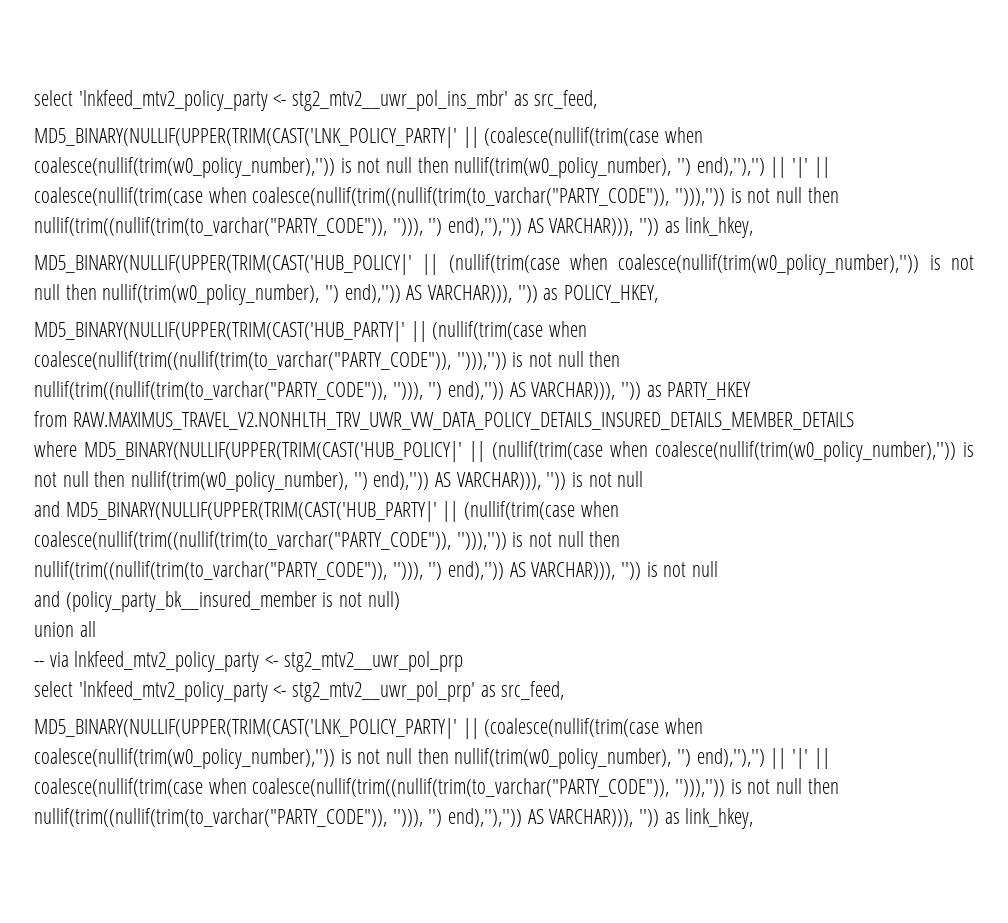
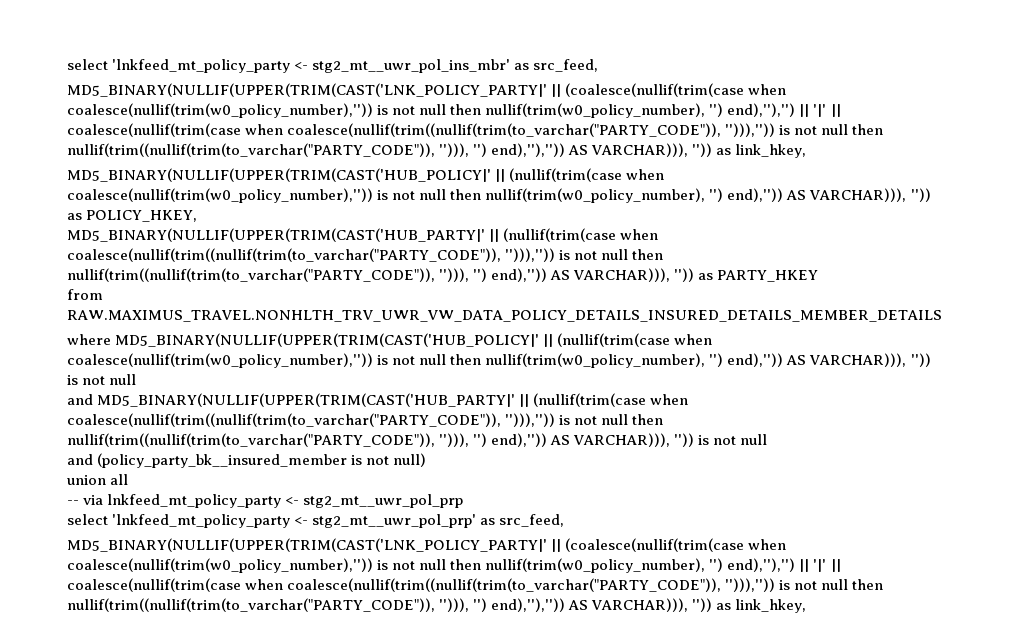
[34,90,509,111] select 'lnkfeed_mtv2_policy_party <- stg2_mtv2__uwr_pol_ins_mbr' -> [67,59,511,73] select 'lnkfeed_mt_policy_party <- stg2_mt__uwr_pol_ins_mbr'
[72,412,854,430] RAW.MAXIMUS_TRAVEL_V2.NONHLTH_TRV_UWR_VW_DATA_POLICY_DETAILS_INSURED_DETAILS_MEMBER_DETAILS -> [67,310,942,322] RAW.MAXIMUS_TRAVEL.NONHLTH_TRV_UWR_VW_DATA_POLICY_DETAILS_INSURED_DETAILS_MEMBER_DETAILS
[74,651,463,672] [34,681,476,702] lnkfeed_mtv2_policy_party <- stg2_mtv2__uwr_pol_prp // select 'lnkfeed_mtv2_policy_party <- stg2_mtv2__uwr_pol_prp' -> [107,494,464,508] [67,514,477,528] lnkfeed_mt_policy_party <- stg2_mt__uwr_pol_prp // select 'lnkfeed_mt_policy_party <- stg2_mt__uwr_pol_prp'

